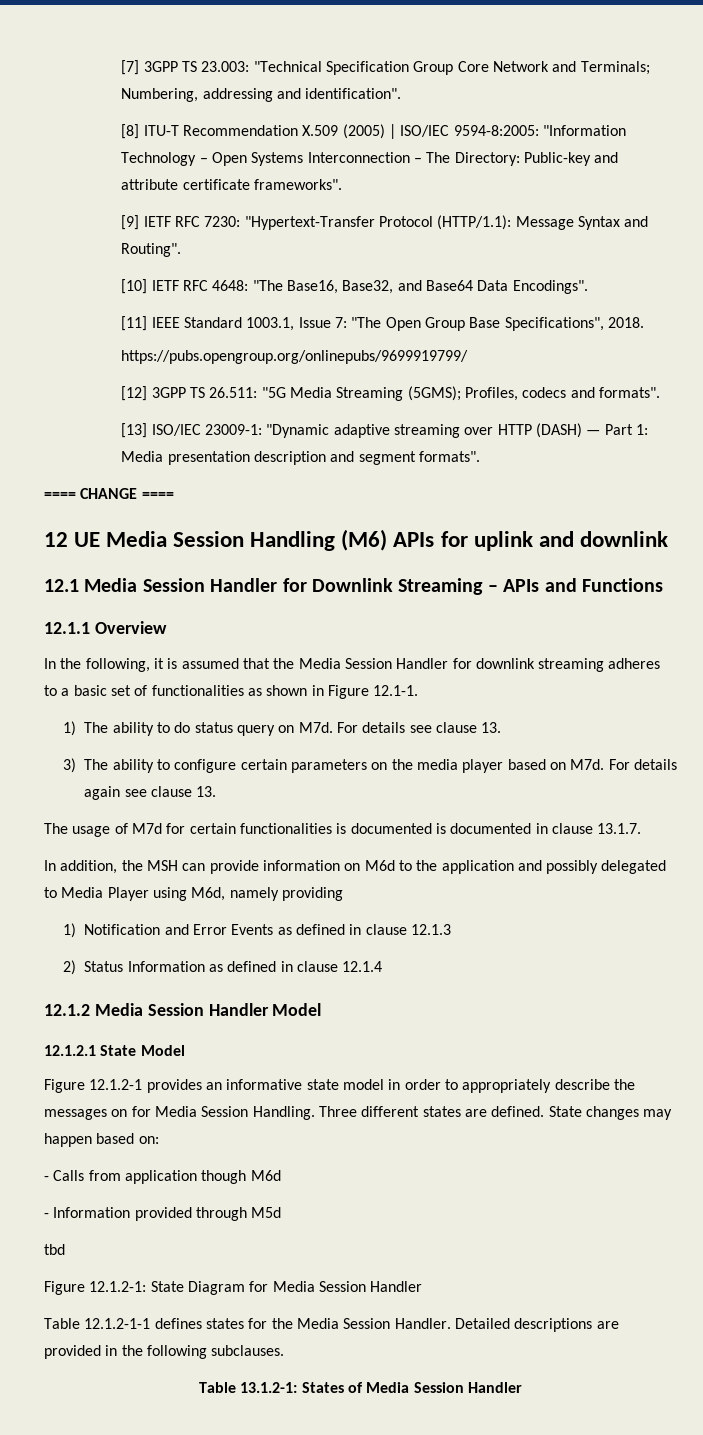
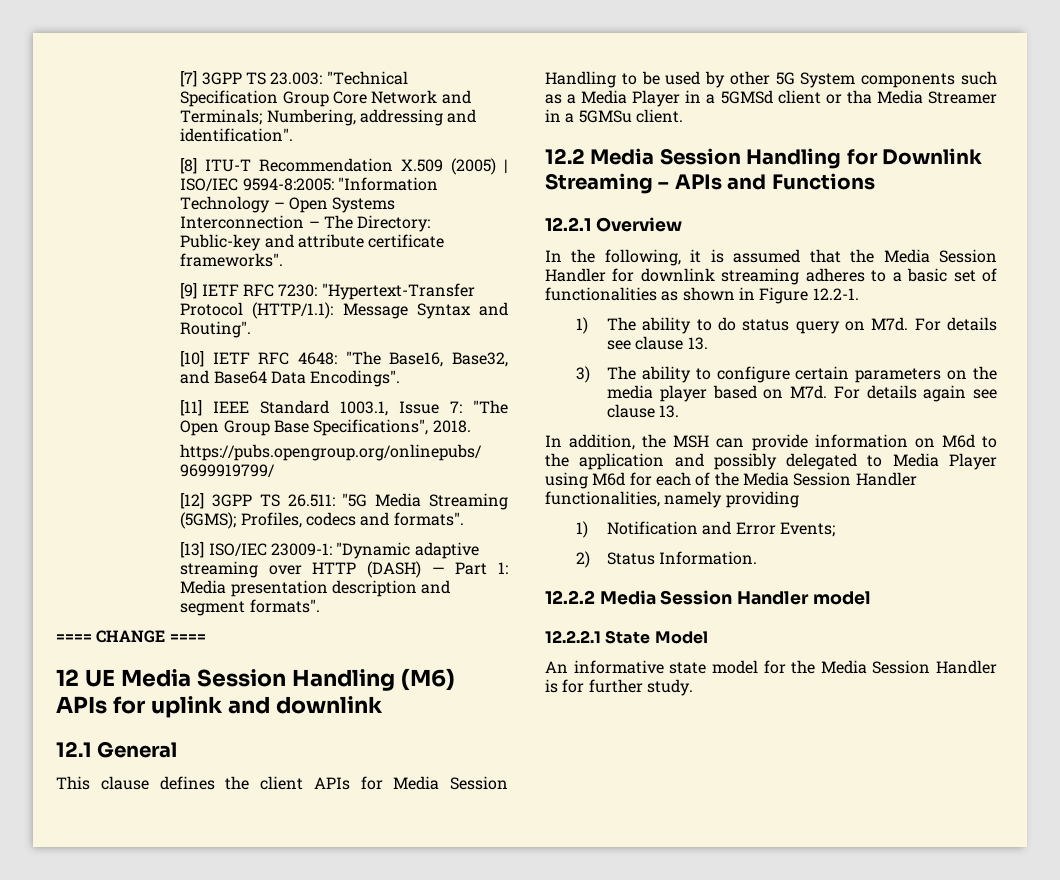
[84,578,278,592] Media Session Handler -> [97,741,178,758] [56,776,508,790] [545,71,997,88] [545,90,997,107] [545,109,683,123] [545,148,842,169] General // This clause defines the client APIs for Media Session Handling to be used by other 5G System components such as a Media Player in a 5GMSd client or tha Media Streamer in a 5GMSu client. // 12.2 Media Session Handling
[44,622,90,634] 12.1.1 -> [545,217,591,231] 12.2.1
[373,685,419,696] 12.1-1. -> [812,288,859,300] 12.2-1.
[44,823,642,837] // The usage of M7d for certain functionalities is documented is documented in clause 13.1.7. -> (680, 411) none
[191,887,226,901] M6d, -> [592,472,917,486] [545,491,660,507] M6d for each of the Media Session Handler functionalities,
[231,924,451,935] [63,960,383,975] [44,1003,322,1016] [44,1045,96,1056] Events as defined in clause 12.1.3 // 2) Status Information as defined in clause 12.1.4 // 12.1.2 Media Session Handler Model // 12.1.2.1 -> [780,522,836,537] [576,551,758,568] [545,590,871,605] [545,630,601,643] Events; // 2) Status Information. // 12.2.2 Media Session Handler model // 12.2.2.1
[44,1079,635,1093] [44,1106,673,1120] [44,1133,159,1147] [44,1170,281,1184] [44,1207,282,1221] [44,1244,65,1255] [44,1281,423,1295] [44,1318,619,1332] [44,1345,285,1359] [199,1382,522,1393] Figure 12.1.2-1 provides an informative state model in order to appropriately describe the messages on for Media Session Handling. Three different states are defined. State changes may happen based on: // - Calls from application though M6d // - Information provided through M5d // tbd // Figure 12.1.2-1: State Diagram for Media Session Handler // Table 12.1.2-1-1 defines states for the Media Session Handler. Detailed descriptions are provided in the following subclauses. // Table 13.1.2-1: States of Media Session Handler -> [545,660,997,674] [545,679,693,696] An informative state model for the Media Session Handler is for further study.

